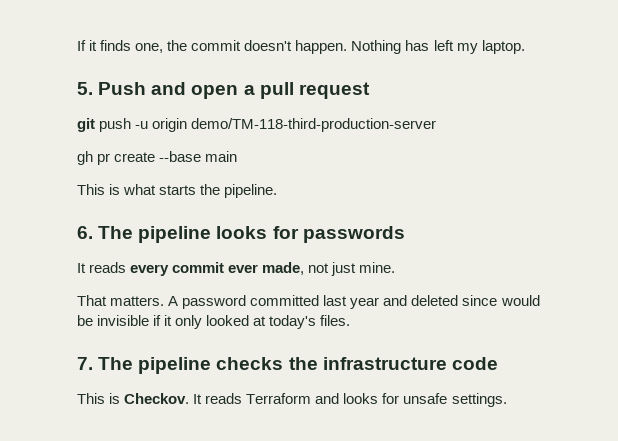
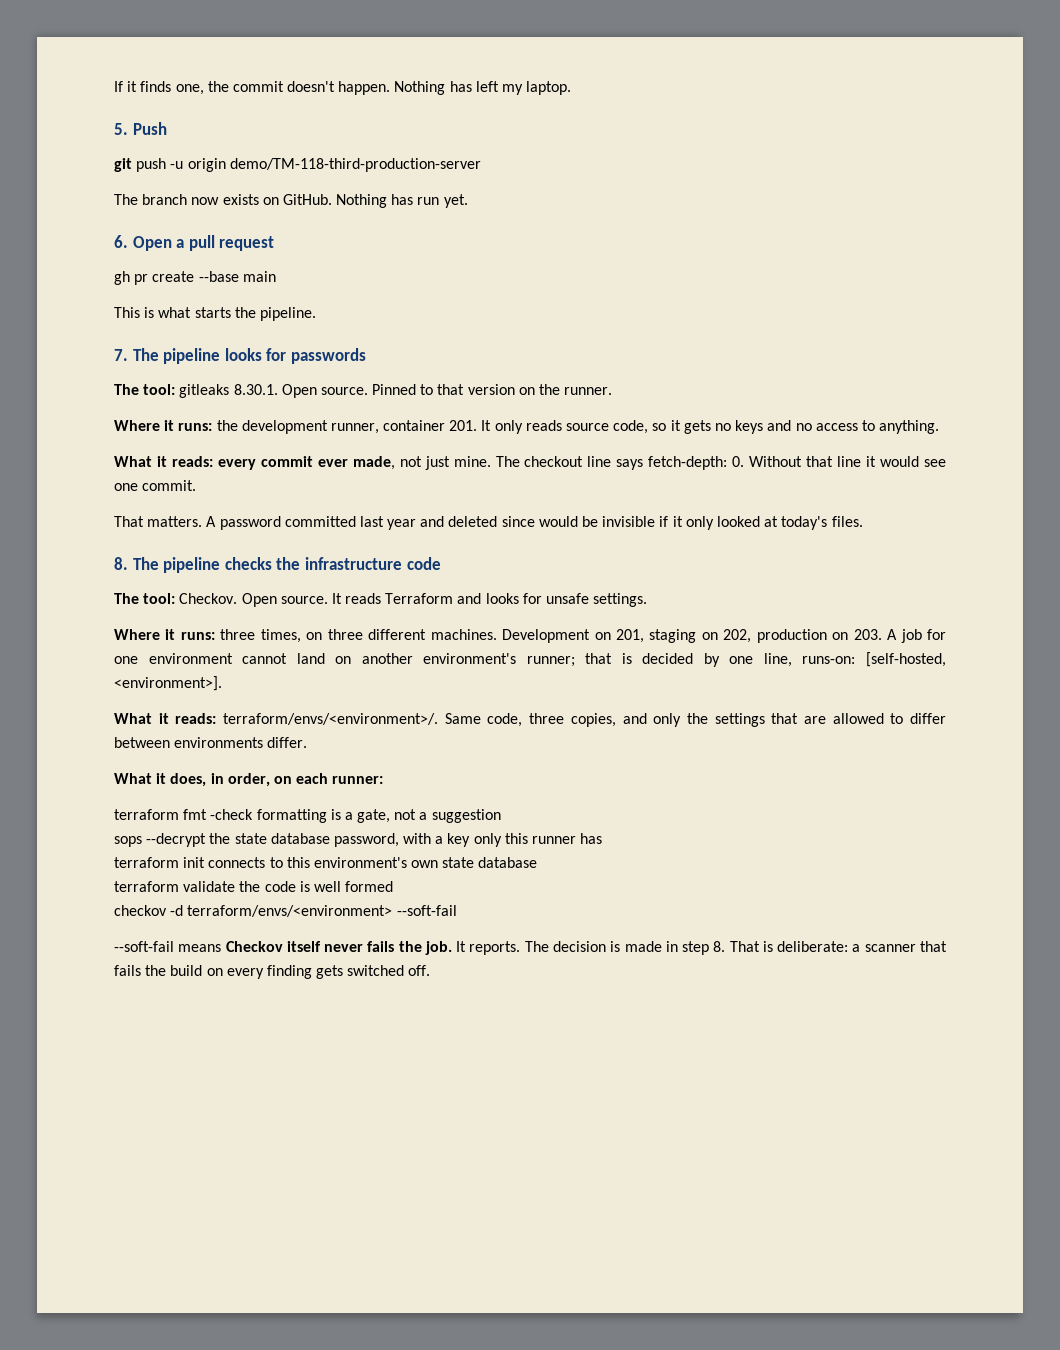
[151,82,370,99] and open a pull request -> (167, 128) none
(437, 125) none -> [114,194,468,208] [114,235,275,251] // The branch now exists on GitHub. Nothing has run yet. // 6. Open a pull request
[77,226,93,239] 6. -> [114,349,128,361] 7.
[77,262,127,273] It reads -> [114,384,613,398] [114,420,940,434] [114,456,213,467] The tool: gitleaks 8.30.1. Open source. Pinned to that version on the runner. // Where it runs: the development runner, container 201. It only reads source code, so it gets no keys and no access to anything. // What it reads:
(396, 267) none -> [495,456,947,470] [114,480,197,491] The checkout line says fetch-depth: 0. Without that line it would see one commit.
[77,357,93,370] 7. -> [114,557,128,570] 8.
[77,393,190,404] This is Checkov. -> [114,593,328,607] The tool: Checkov. Open source.
(507, 400) none -> [114,629,947,643] [114,652,946,667] [114,676,222,691] [114,713,946,727] [114,737,308,748] [114,773,384,787] [114,809,501,823] [114,833,603,847] [114,857,538,868] [114,881,394,892] [114,905,457,917] [114,941,947,955] [114,965,431,979] // Where it runs: three times, on three different machines. Development on 201, staging on 202, production on 203. A job for one environment cannot land on another environment's runner; that is decided by one line, runs-on: [self-hosted, <environment>]. // What it reads: terraform/envs/<environment>/. Same code, three copies, and only the settings that are allowed to differ between environments differ. // What it does, in order, on each runner: // terraform fmt -check formatting is a gate, not a suggestion // sops --decrypt the state database password, with a key only this runner has // terraform init connects to this environment's own state database // terraform validate the code is well formed // checkov -d terraform/envs/<environment> --soft-fail // --soft-fail means Checkov itself never fails the job. It reports. The decision is made in step 8. That is deliberate: a scanner that fails the build on every finding gets switched off.

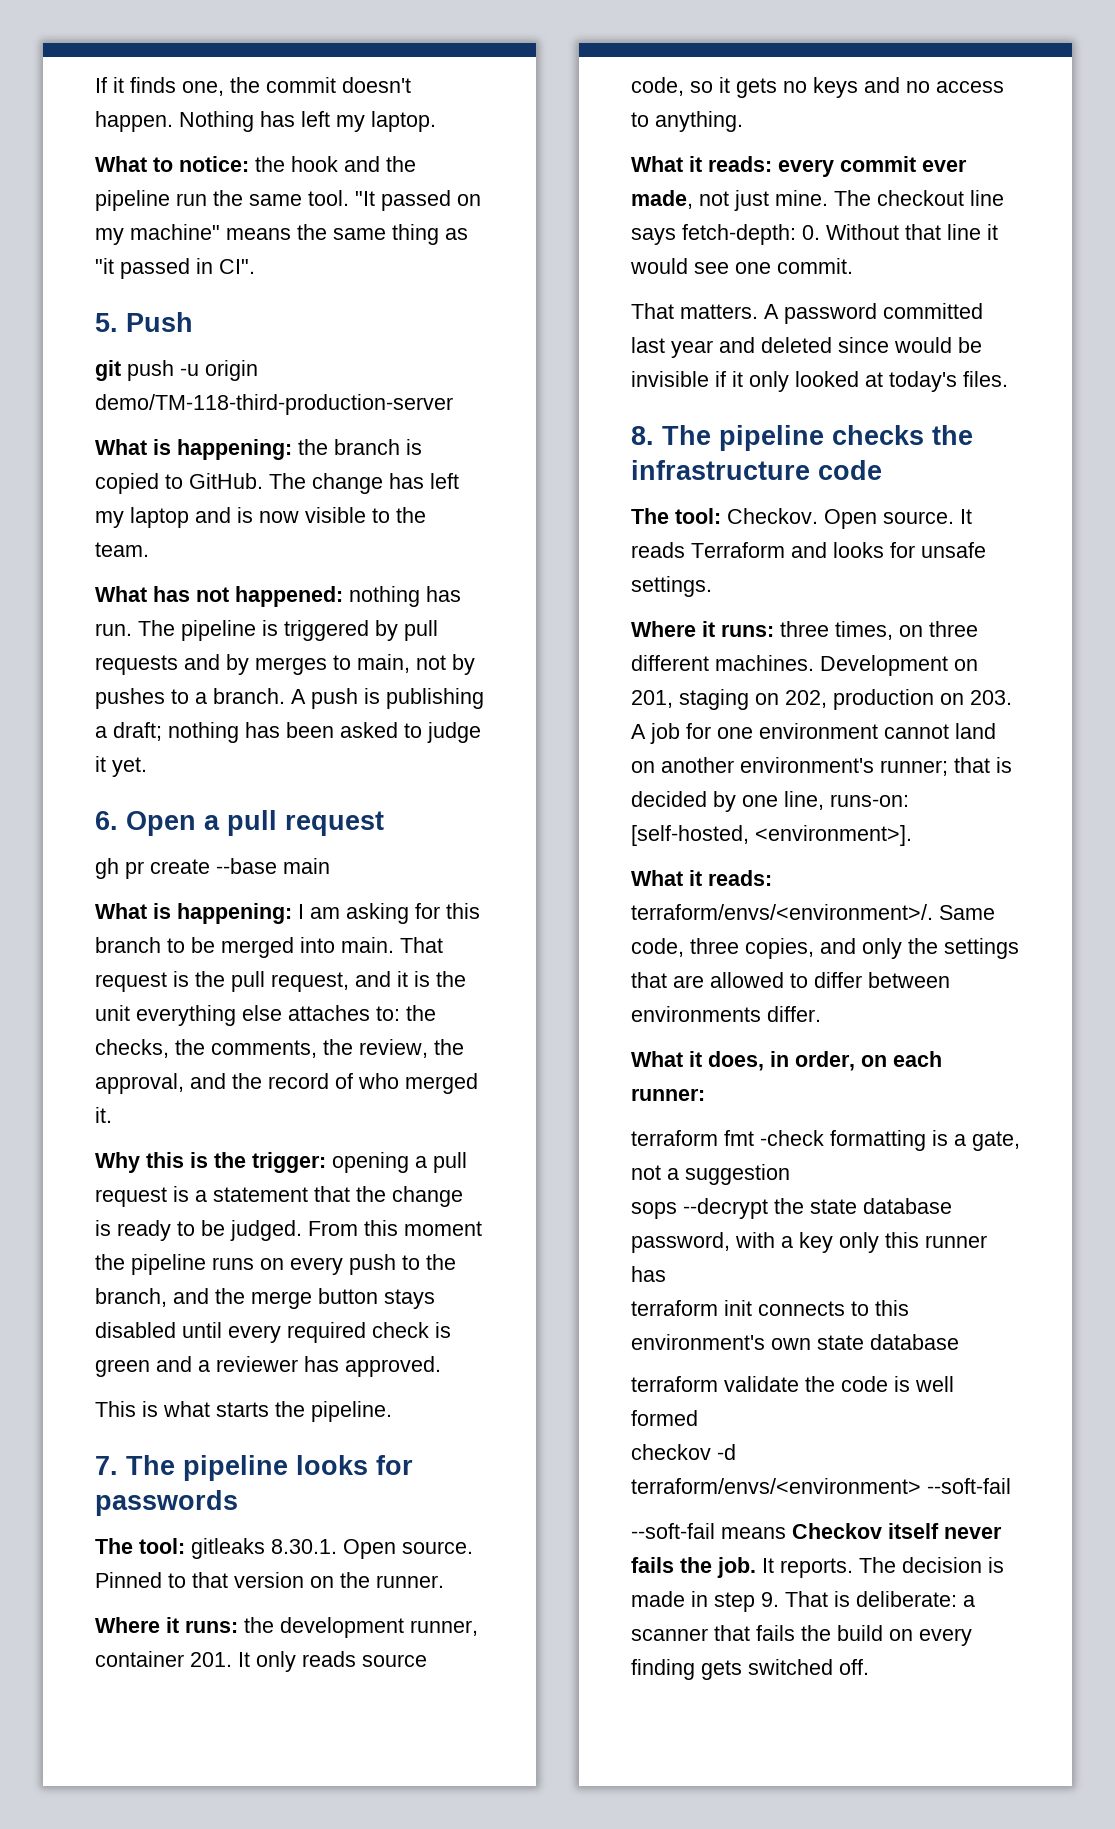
(572, 88) none -> [95,156,416,172] [95,190,481,211] [95,224,468,245] [95,258,255,279] // What to notice: the hook and the pipeline run the same tool. "It passed on my machine" means the same thing as "it passed in CI".
[114,194,440,208] The branch now exists on GitHub. Nothing has run -> [95,439,422,460] [95,473,459,494] [95,507,426,528] [95,542,149,557] [95,586,461,607] [95,620,438,641] [95,654,475,675] [95,688,484,709] [95,722,481,743] [95,756,106,772] What is happening: the branch is copied to GitHub. The change has left my laptop and is now visible to the team. // What has not happened: nothing has run. The pipeline is triggered by pull requests and by merges to main, not by pushes to a branch. A push is publishing a draft; nothing has been asked to judge it
(276, 276) none -> [95,903,480,924] [95,937,443,958] [95,971,466,992] [95,1005,436,1026] [95,1039,464,1058] [95,1073,478,1094] [95,1107,112,1123] [95,1152,467,1173] [95,1186,463,1207] [95,1220,482,1241] [95,1254,456,1275] [95,1288,435,1309] [95,1322,451,1343] [95,1356,441,1377] // What is happening: I am asking for this branch to be merged into main. That request is the pull request, and it is the unit everything else attaches to: the checks, the comments, the review, the approval, and the record of who merged it. // Why this is the trigger: opening a pull request is a statement that the change is ready to be judged. From this moment the pipeline runs on every push to the branch, and the merge button stays disabled until every required check is green and a reviewer has approved.
[713,941,726,952] 8. -> [761,1592,779,1607] 9.

